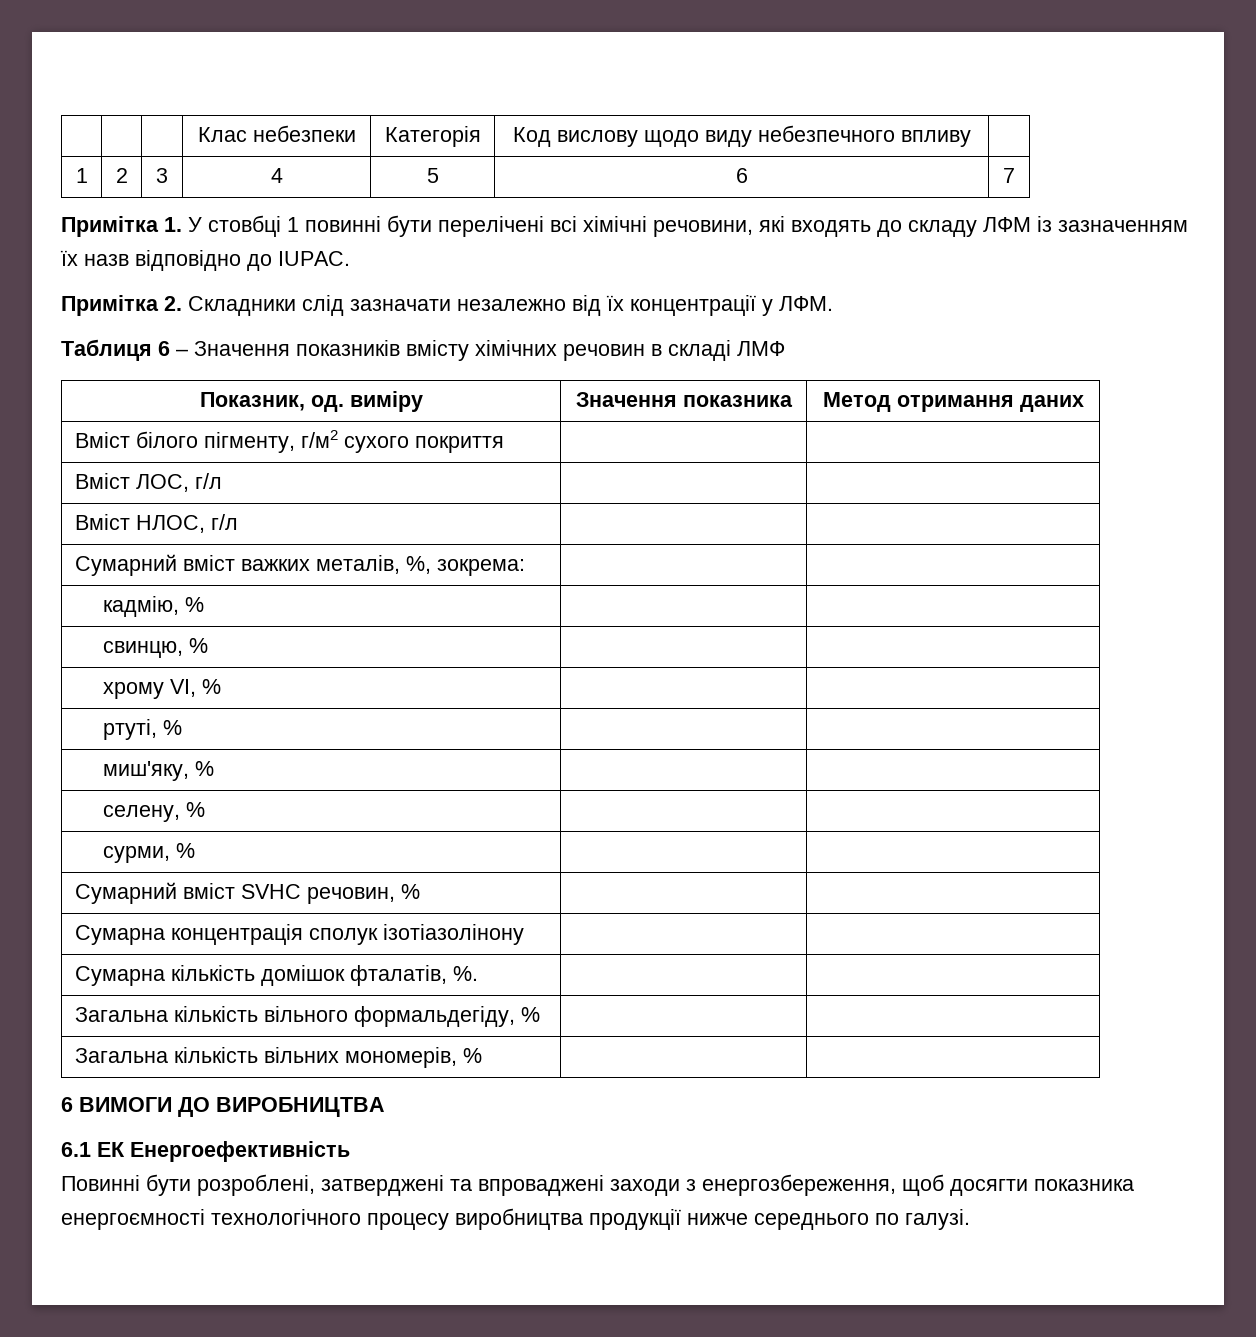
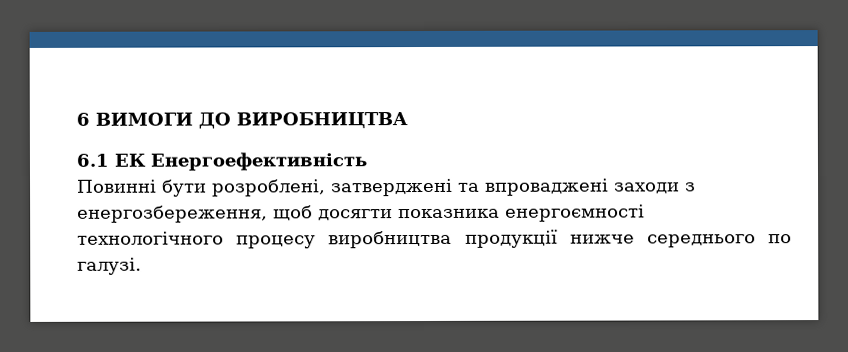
[197,125,356,142] [384,126,481,147] [512,125,971,147] [75,168,88,183] [115,168,128,183] [156,168,168,183] [270,168,283,183] [426,168,439,183] [735,168,748,183] [1003,168,1015,183] [61,215,1188,237] [60,250,350,271] [61,295,833,316] [61,339,785,361] [199,391,423,412] [575,392,793,407] [822,392,1084,412] [74,430,504,453] [74,473,222,492] [74,514,238,533] [74,554,525,576] [103,596,205,617] [103,638,209,658] [103,679,222,699] [103,719,183,740] [103,761,215,781] [103,802,206,822] [103,843,196,863] [74,882,420,904] [74,924,524,945] [74,965,478,986] [74,1006,540,1027] [74,1047,482,1068] | | | Клас небезпеки | Категорія | Код вислову щодо виду небезпечного впливу | // 1 | 2 | 3 | 4 | 5 | 6 | 7 // Примітка 1. У стовбці 1 повинні бути перелічені всі хімічні речовини, які входять до складу ЛФМ із зазначенням їх назв відповідно до IUPAC. // Примітка 2. Складники слід зазначати незалежно від їх концентрації у ЛФМ. // Таблиця 6 – Значення показників вмісту хімічних речовин в складі ЛМФ // Показник, од. виміру | Значення показника | Метод отримання даних // Вміст білого пігменту, г/м2 сухого покриття | | // Вміст ЛОС, г/л | | // Вміст НЛОС, г/л | | // Сумарний вміст важких металів, %, зокрема: | | // кадмію, % | | // свинцю, % | | // хрому VI, % | | // ртуті, % | | // миш'яку, % | | // селену, % | | // сурми, % | | // Сумарний вміст SVHC речовин, % | | // Сумарна концентрація сполук ізотіазолінону | | // Сумарна кількість домішок фталатів, %. | | // Загальна кількість вільного формальдегіду, % | | // Загальна кількість вільних мономерів, % | | // -> (76, 119) none

